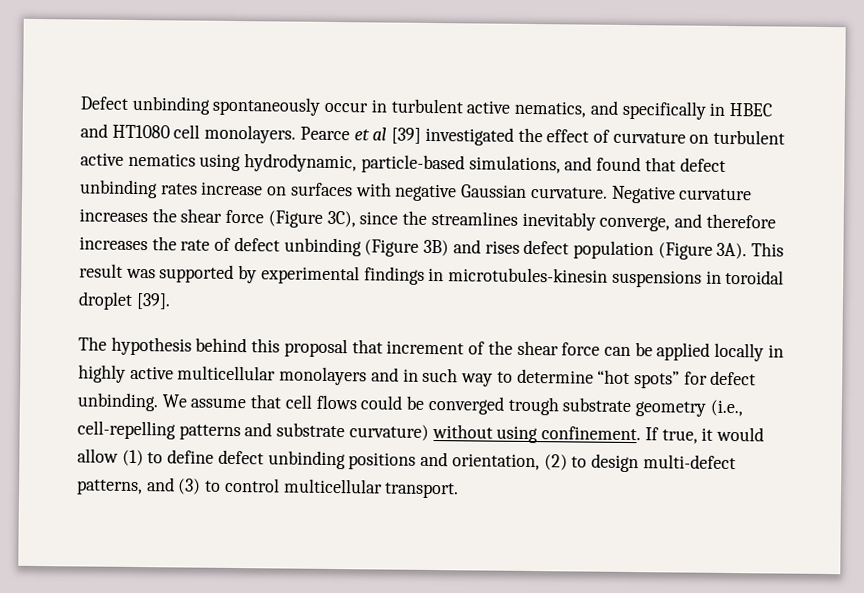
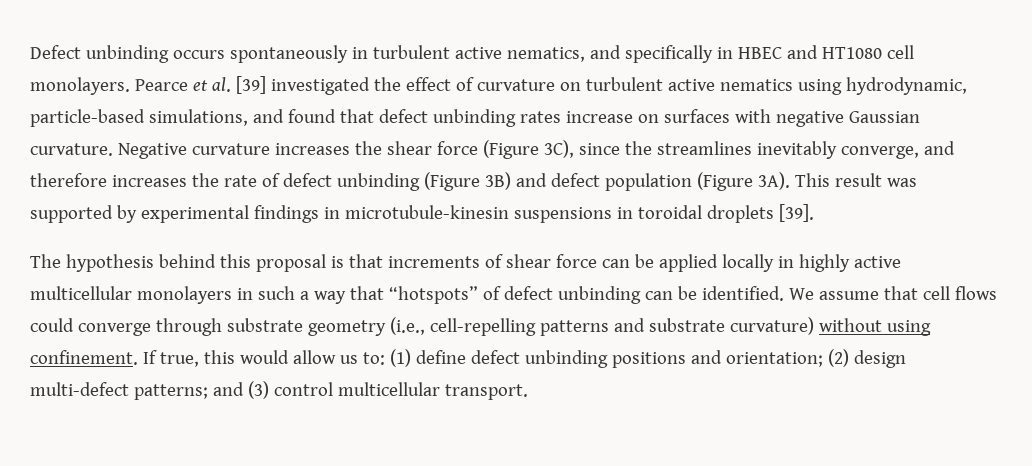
[212,96,369,116] spontaneously occur -> [172,45,348,63] occurs spontaneously
[372,127,388,141] al -> [211,77,231,92] al.
[484,240,520,254] rises -> (547, 180) none
[448,267,609,283] microtubules-kinesin -> [344,205,509,219] microtubule-kinesin
[78,291,133,310] droplet -> [706,205,774,223] droplets
[351,339,513,355] that increment of the -> [330,254,503,268] is that increments of
[370,367,399,382] and -> (232, 295) none
[461,368,757,389] [77,392,159,412] way to determine “hot spots” for defect unbinding. -> [299,286,784,304] a way that “hotspots” of defect unbinding can be identified.
[406,395,559,416] be converged trough -> [77,318,222,336] converge through
[701,427,714,441] it -> [203,350,235,364] this
[121,449,164,467] (1) to -> [339,349,411,367] us to: (1)
[451,453,588,471] orientation, (2) to -> [725,349,849,367] orientation; (2)
[76,479,143,496] patterns, -> [133,384,208,400] patterns;
[205,480,222,492] to -> (269, 390) none

